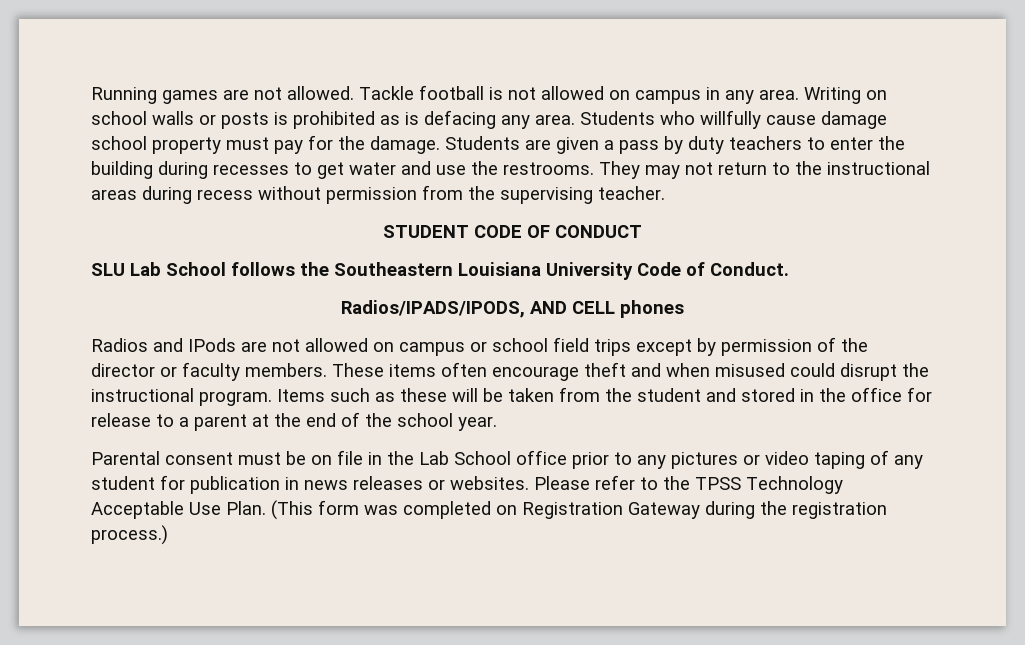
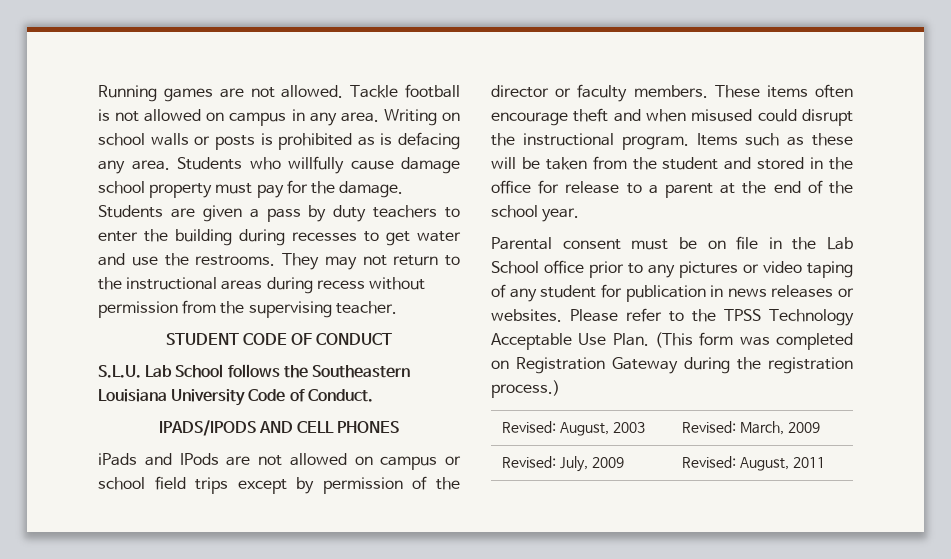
[91,263,125,276] SLU -> [98,365,141,378] S.L.U.
[341,300,525,318] Radios/IPADS/IPODS, -> [158,420,256,436] IPADS/IPODS
[620,300,684,318] [91,338,148,352] phones // Radios -> [337,421,400,433] [98,453,137,466] PHONES // iPads
(168, 535) none -> [502,421,646,436] [682,421,821,435] [502,456,625,472] [682,456,826,471] // Revised: August, 2003 | Revised: March, 2009 // Revised: July, 2009 | Revised: August, 2011

